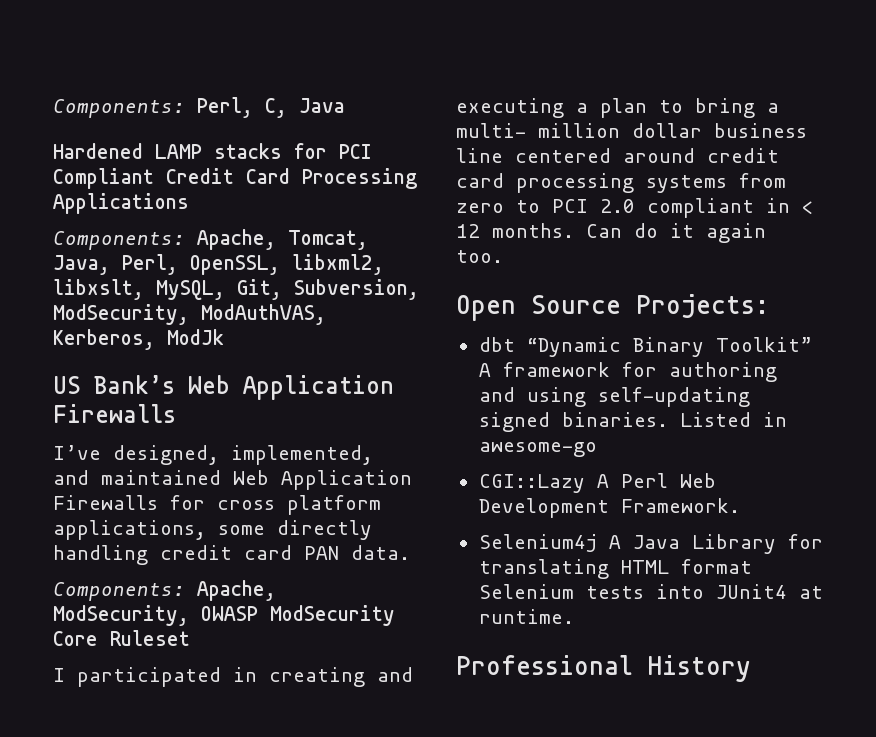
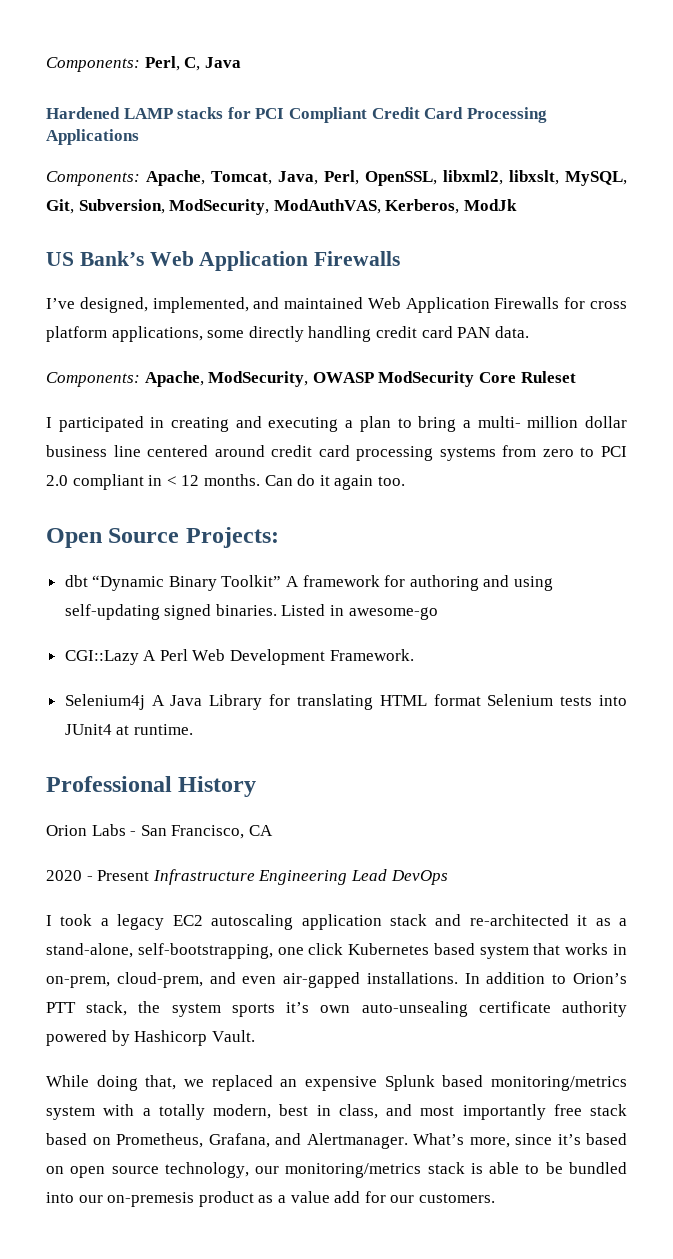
(751, 668) none -> [46,824,273,839] [46,869,448,885] [46,914,627,930] [46,943,627,959] [46,972,627,988] [46,1001,627,1017] [46,1030,255,1046] [46,1075,627,1091] [46,1104,627,1120] [46,1133,627,1149] [46,1162,627,1178] [46,1191,495,1207] // Orion Labs - San Francisco, CA // 2020 - Present Infrastructure Engineering Lead DevOps // I took a legacy EC2 autoscaling application stack and re-architected it as a stand-alone, self-bootstrapping, one click Kubernetes based system that works in on-prem, cloud-prem, and even air-gapped installations. In addition to Orion’s PTT stack, the system sports it’s own auto-unsealing certificate authority powered by Hashicorp Vault. // While doing that, we replaced an expensive Splunk based monitoring/metrics system with a totally modern, best in class, and most importantly free stack based on Prometheus, Grafana, and Alertmanager. What’s more, since it’s based on open source technology, our monitoring/metrics stack is able to be bundled into our on-premesis product as a value add for our customers.

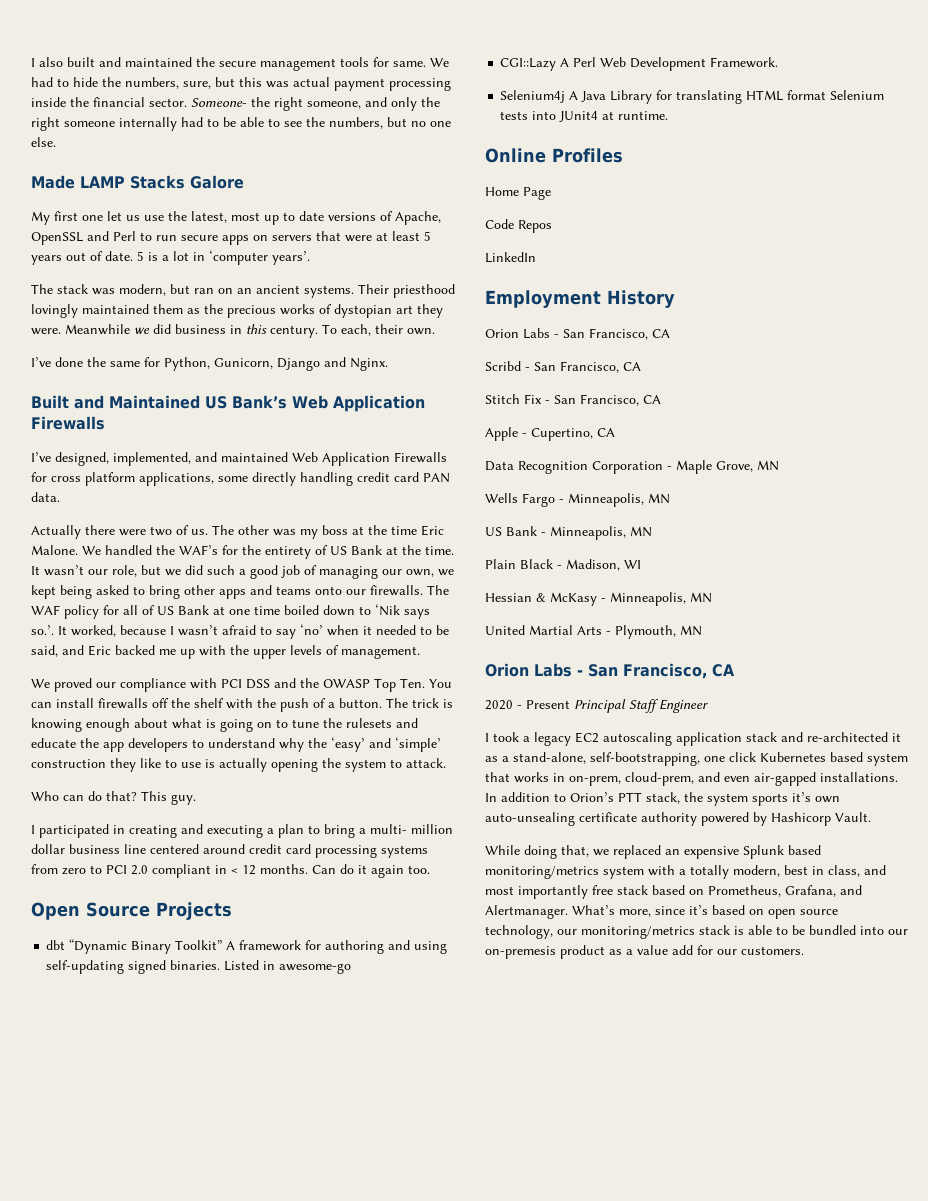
[46,56,241,72] [46,107,547,123] [46,129,139,145] [46,170,627,186] [46,199,517,215] Components: Perl, C, Java // Hardened LAMP stacks for PCI Compliant Credit Card Processing Applications // Components: Apache, Tomcat, Java, Perl, OpenSSL, libxml2, libxslt, MySQL, Git, Subversion, ModSecurity, ModAuthVAS, Kerberos, ModJk // -> [31,57,449,71] [31,77,451,91] [31,97,440,111] [31,117,451,131] [31,137,56,147] [31,175,244,189] [31,211,441,225] [31,231,431,245] [31,250,310,265] [31,284,455,298] [31,304,443,318] [31,324,435,338] [31,357,388,371] [31,395,200,409] I also built and maintained the secure management tools for same. We had to hide the numbers, sure, but this was actual payment processing inside the financial sector. Someone- the right someone, and only the right someone internally had to be able to see the numbers, but no one else. // Made LAMP Stacks Galore // My first one let us use the latest, most up to date versions of Apache, OpenSSL and Perl to run secure apps on servers that were at least 5 years out of date. 5 is a lot in ‘computer years’. // The stack was modern, but ran on an ancient systems. Their priesthood lovingly maintained them as the precious works of dystopian art they were. Meanwhile we did business in this century. To each, their own. // I’ve done the same for Python, Gunicorn, Django and Nginx. // Built and Maintained
[46,371,576,387] Components: Apache, ModSecurity, OWASP ModSecurity Core Ruleset -> [31,525,444,539] [31,545,454,559] [31,565,454,579] [31,585,449,599] [31,604,430,619] [31,624,449,639] [31,645,420,659] [31,678,452,692] [31,698,453,712] [31,718,418,732] [31,737,441,752] [31,758,446,772] [31,791,196,805] Actually there were two of us. The other was my boss at the time Eric Malone. We handled the WAF’s for the entirety of US Bank at the time. It wasn’t our role, but we did such a good job of managing our own, we kept being asked to bring other apps and teams onto our firewalls. The WAF policy for all of US Bank at one time boiled down to ‘Nik says so.’. It worked, because I wasn’t afraid to say ‘no’ when it needed to be said, and Eric backed me up with the upper levels of management. // We proved our compliance with PCI DSS and the OWASP Top Ten. You can install firewalls off the shelf with the push of a button. The trick is knowing enough about what is going on to tune the rulesets and educate the app developers to understand why the ‘easy’ and ‘simple’ construction they like to use is actually opening the system to attack. // Who can do that? This guy.
[185,527,279,548] Projects: -> [156,902,232,920] Projects
[46,776,172,792] Professional -> [485,148,623,163] [485,187,551,200] [485,219,552,233] [485,252,536,263] [485,290,601,308] Online Profiles // Home Page // Code Repos // LinkedIn // Employment
(273, 830) none -> [485,361,641,373] [485,394,661,406] [485,427,615,441] [485,460,779,474] [485,493,670,507] [485,526,652,540] [485,559,641,571] [485,592,712,606] [485,625,702,639] [485,663,735,679] // Scribd - San Francisco, CA // Stitch Fix - San Francisco, CA // Apple - Cupertino, CA // Data Recognition Corporation - Maple Grove, MN // Wells Fargo - Minneapolis, MN // US Bank - Minneapolis, MN // Plain Black - Madison, WI // Hessian & McKasy - Minneapolis, MN // United Martial Arts - Plymouth, MN // Orion Labs - San Francisco, CA
[152,869,448,885] Infrastructure Engineering Lead DevOps -> [574,699,708,713] Principal Staff Engineer

